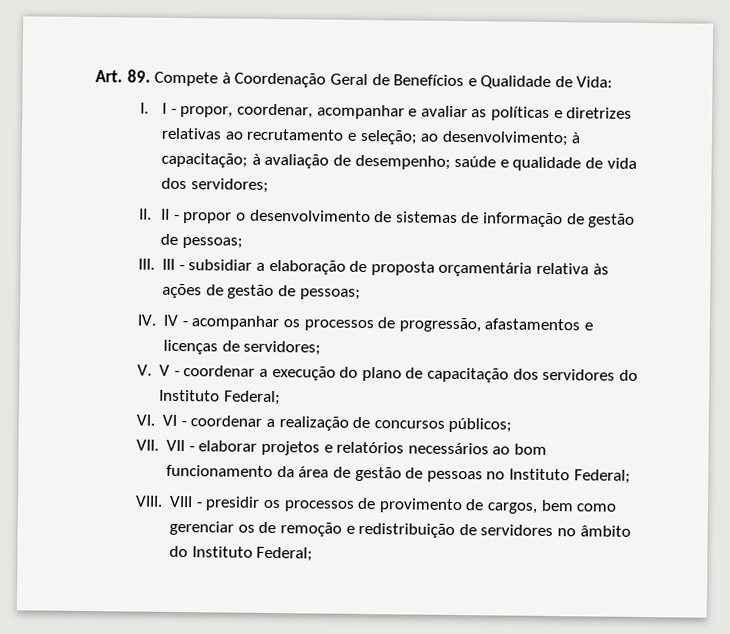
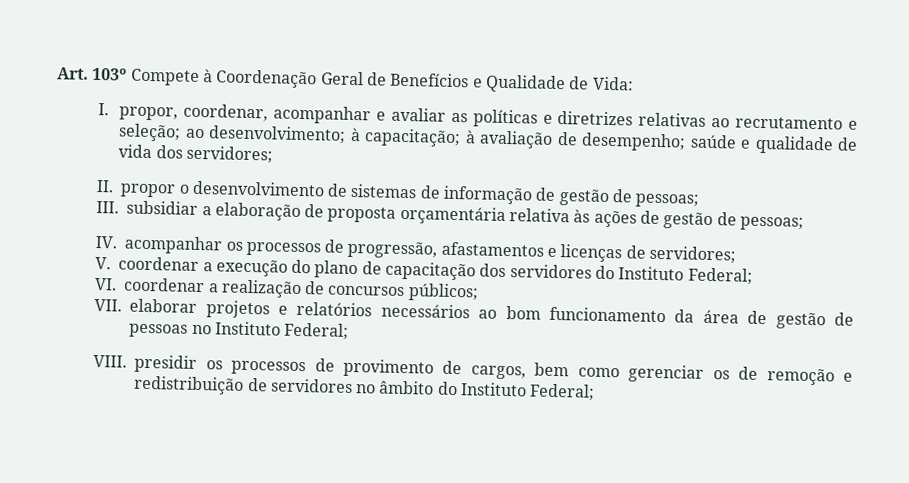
[126,69,151,83] 89. -> [92,67,128,81] 103º
[162,102,177,114] I - -> (110, 109) none
[161,208,180,220] II - -> (115, 186) none
[162,258,185,271] III - -> (120, 207) none
[163,314,188,327] IV - -> (119, 242) none
[159,364,180,376] V - -> (112, 263) none
[162,414,187,427] VI - -> (118, 284) none
[166,439,195,452] VII - -> (123, 305) none
[169,495,202,508] VIII - -> (128, 361) none

